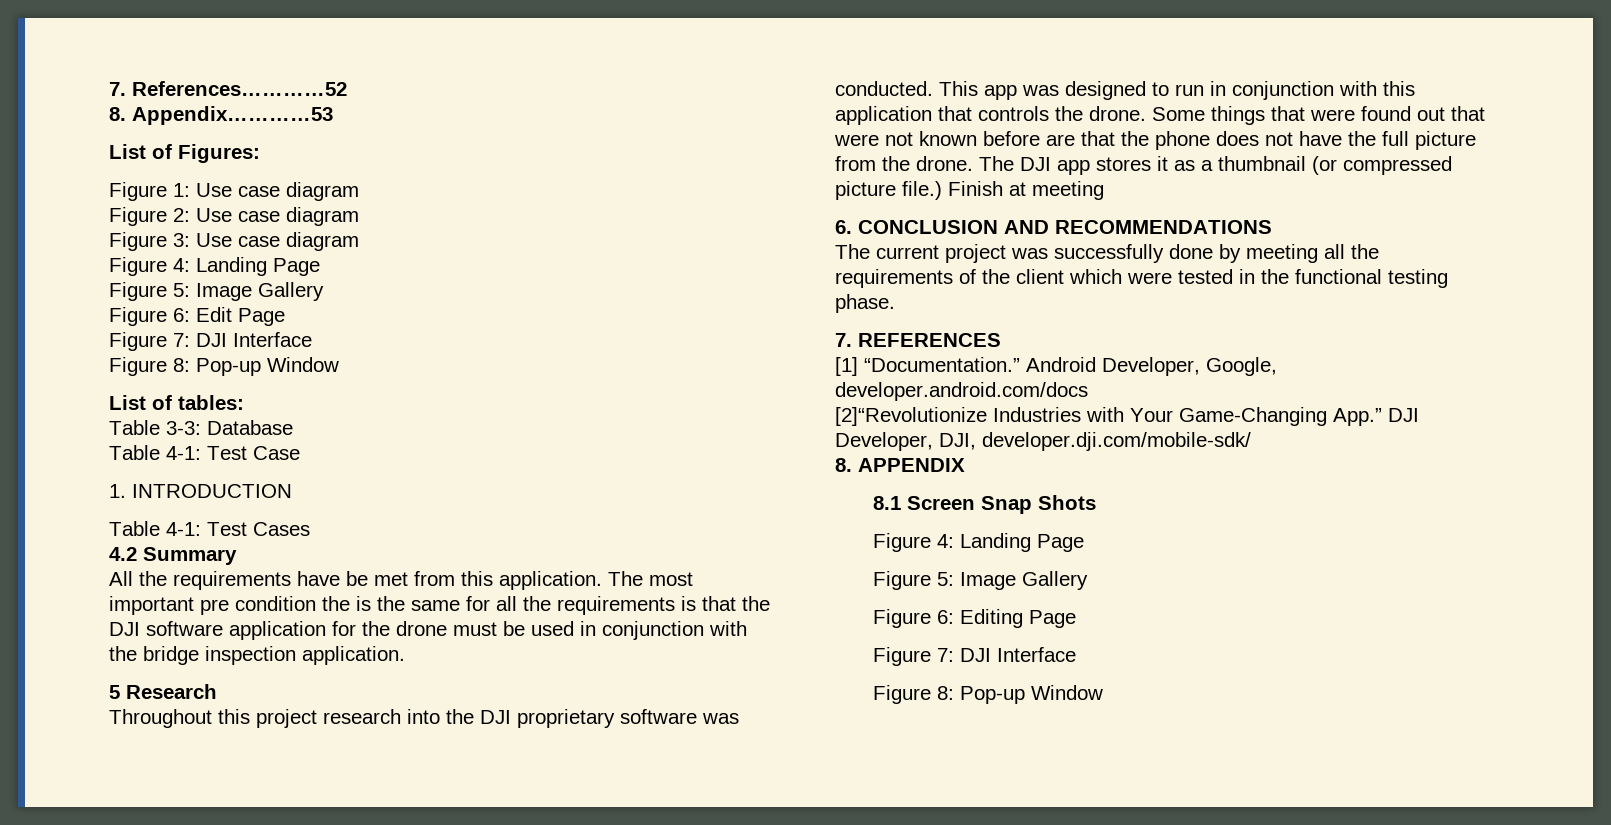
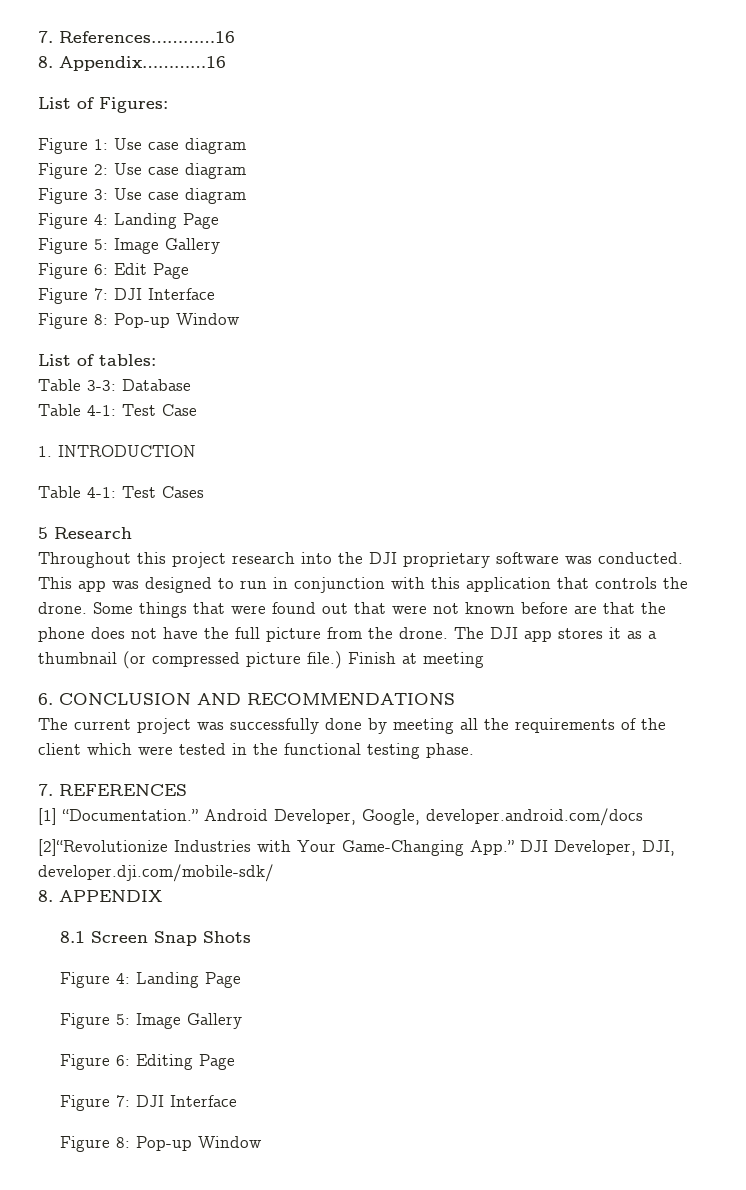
[109,81,347,96] [109,106,333,125] 7. References…………52 // 8. Appendix…………53 -> [38,31,235,43] [38,56,226,71] 7. References…………16 // 8. Appendix…………16
[109,547,237,565] [109,571,693,590] [109,596,770,615] [109,621,747,640] [109,646,405,665] // 4.2 Summary // All the requirements have be met from this application. The most important pre condition the is the same for all the requirements is that the DJI software application for the drone must be used in conjunction with the bridge inspection application. -> (204, 492) none

